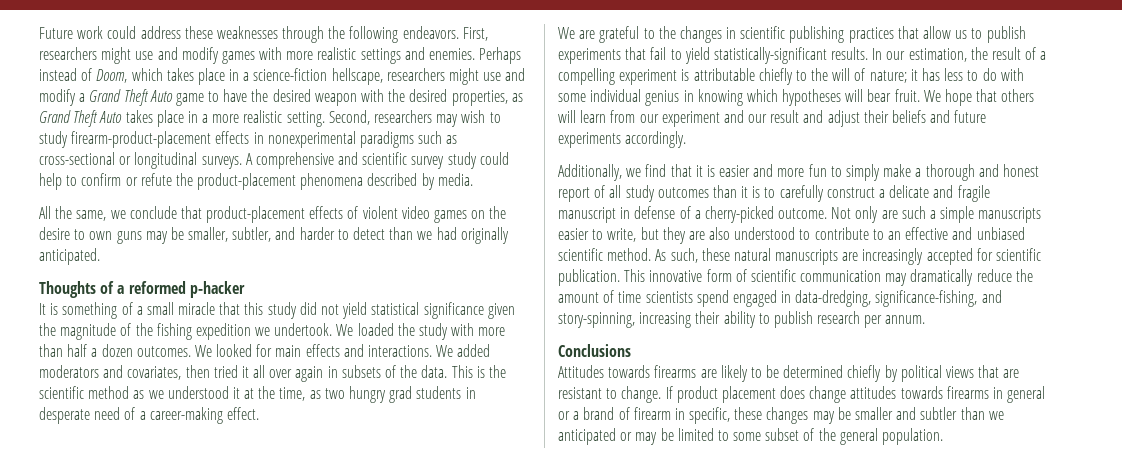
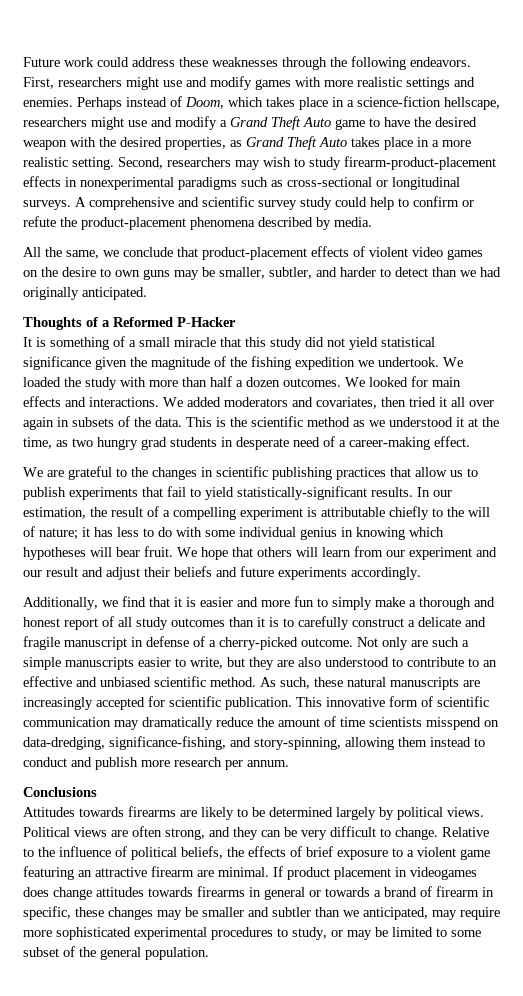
[128,281,245,298] reformed p-hacker -> [113,317,236,327] Reformed P-Hacker
[696,290,792,307] spend engaged in -> [426,717,499,730] misspend on
[639,311,813,328] increasing their ability to publish -> [345,737,485,750] [23,757,170,770] allowing them instead to conduct and publish more
[847,365,882,382] chiefly -> [336,807,376,820] largely
[946,365,1020,378] [558,386,662,403] views that are resistant to change. -> [447,807,484,817] [23,826,489,840] [23,846,490,860] [23,866,269,880] views. Political views are often strong, and they can be very difficult to change. Relative to the influence of political beliefs, the effects of brief exposure to a violent game featuring an attractive firearm are minimal.
(776, 394) none -> [395,867,477,880] in videogames
(570, 415) none -> [325,887,370,897] towards
[558,428,616,445] anticipated -> [363,907,500,920] [23,927,327,940] anticipated, may require more sophisticated experimental procedures to study,

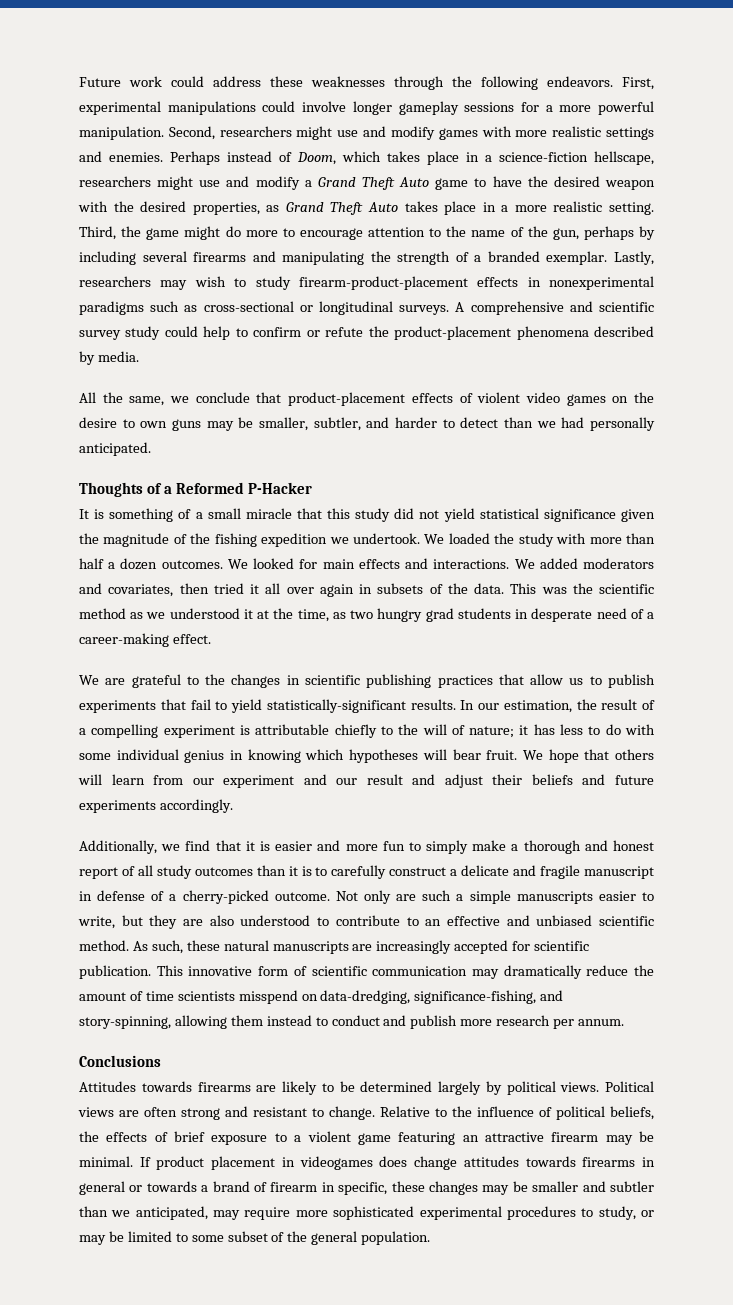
(54, 83) none -> [79,101,654,115] [79,126,215,140] experimental manipulations could involve longer gameplay sessions for a more powerful manipulation. Second,
[118,157,163,169] Second, -> [79,226,655,240] [79,251,654,265] Third, the game might do more to encourage attention to the name of the gun, perhaps by including several firearms and manipulating the strength of a branded exemplar. Lastly,
[23,287,79,300] originally -> [590,417,656,431] personally
[216,417,226,427] is -> [541,587,567,594] was
[165,826,376,840] strong, and they can be very difficult -> [181,1106,307,1120] strong and resistant
[197,870,214,877] are -> [605,1131,655,1145] may be

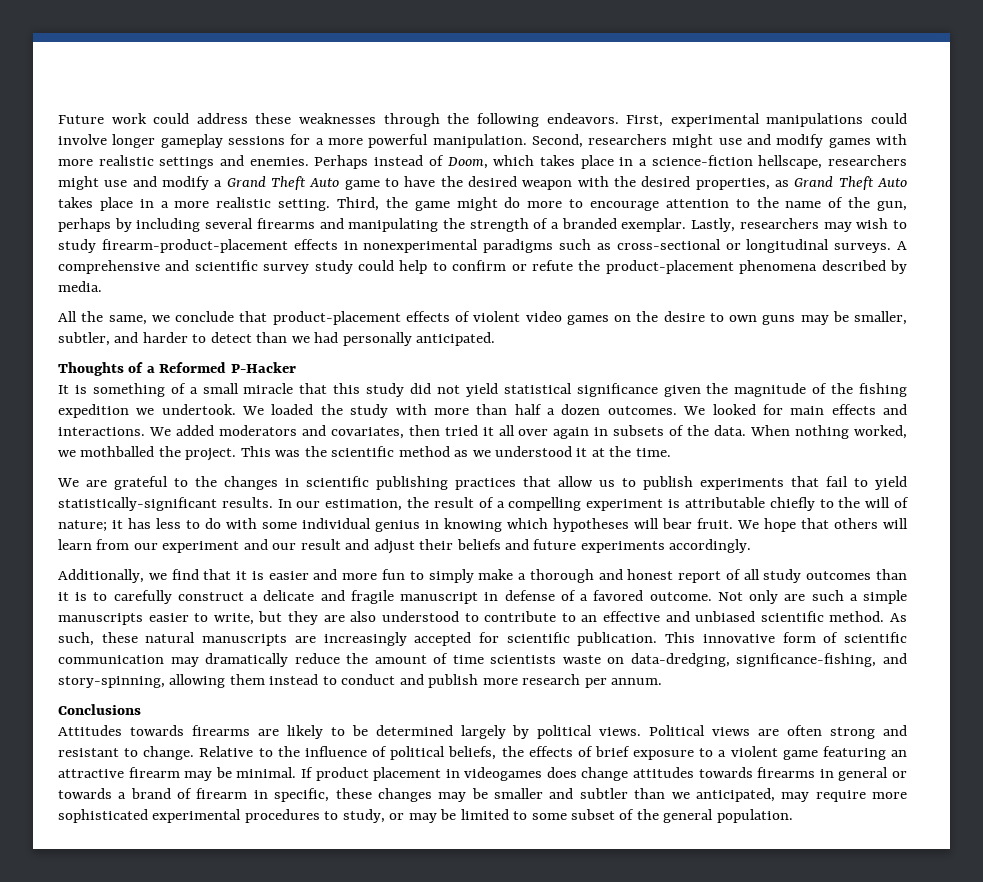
(504, 588) none -> [750,425,907,439] [58,446,237,461] When nothing worked, we mothballed the project.
[297,608,655,622] [79,633,211,647] time, as two hungry grad students in desperate need of a career-making effect. -> [635,448,671,457] time.
[182,890,269,904] cherry-picked -> [593,590,644,601] favored
[238,990,298,1004] misspend -> [562,655,601,664] waste

